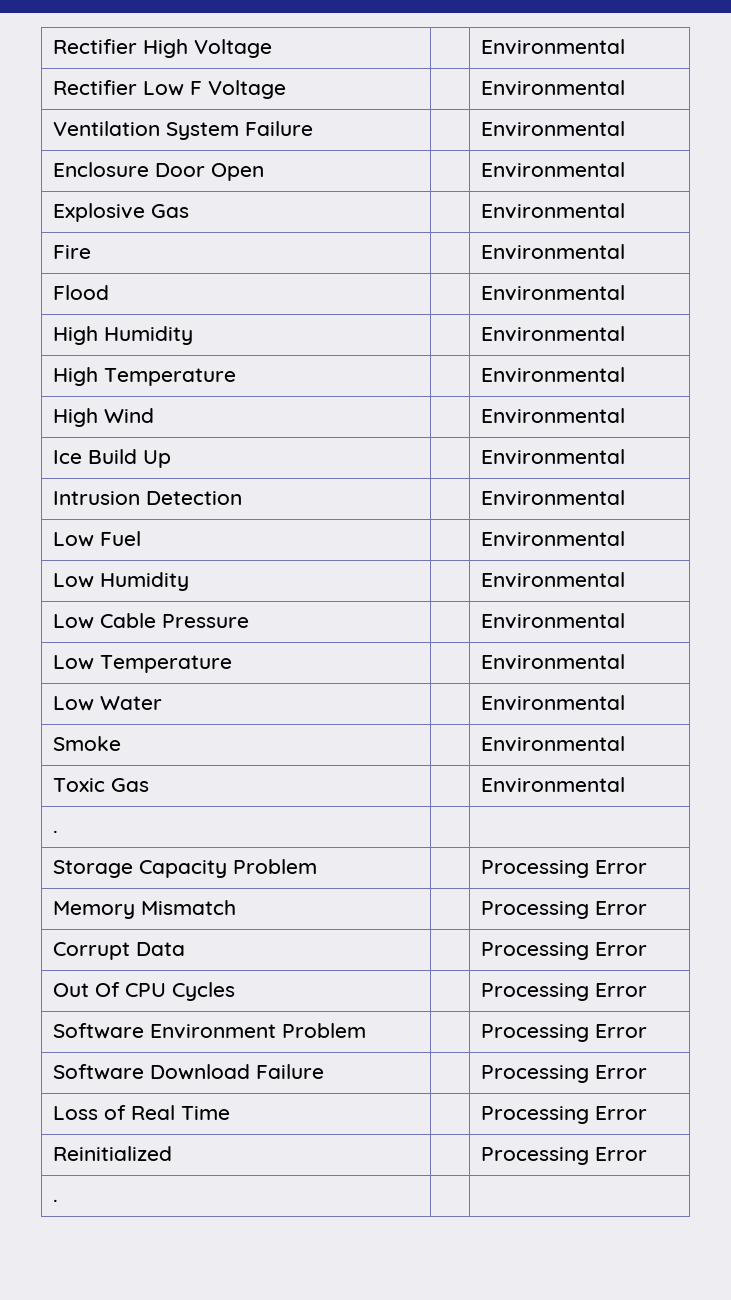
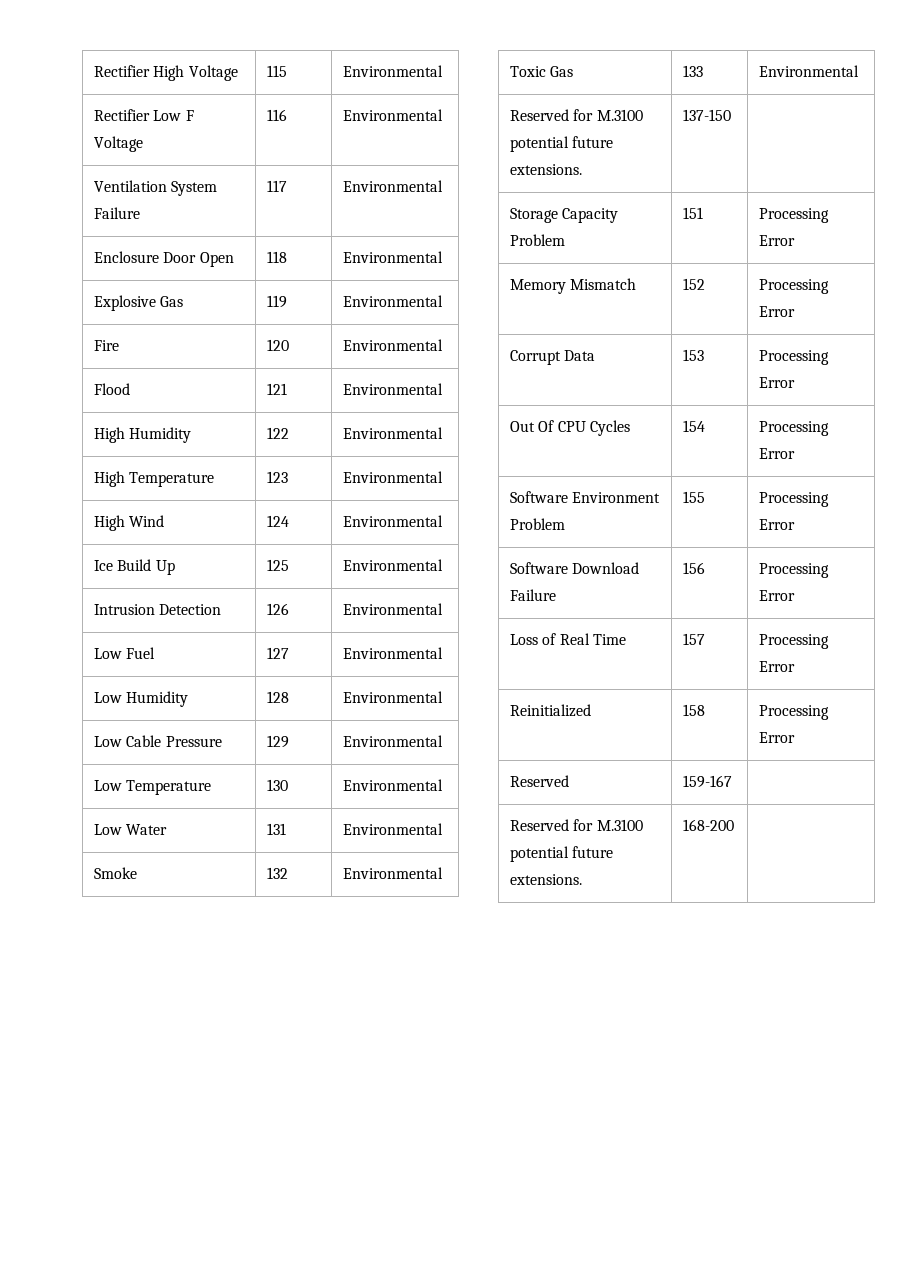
(272, 48) none -> [267,65,288,77] 115
(286, 89) none -> [267,109,288,121] 116
(313, 128) none -> [267,180,288,192] 117
(264, 172) none -> [267,251,288,263] 118
(189, 211) none -> [267,295,288,308] 119
(91, 252) none -> [267,339,290,351] 120
(109, 292) none -> [267,383,288,395] 121
(193, 335) none -> [267,427,290,439] 122
(236, 377) none -> [267,471,289,483] 123
(154, 415) none -> [267,515,290,527] 124
(171, 459) none -> [267,559,290,571] 125
(242, 498) none -> [267,603,290,615] 126
(141, 538) none -> [267,647,290,659] 127
(189, 581) none -> [267,691,290,703] 128
(249, 621) none -> [267,735,290,748] 129
(232, 664) none -> [267,779,289,791] 130
(162, 703) none -> [267,823,287,835] 131
(121, 743) none -> [267,867,289,879] 132
[480,777,625,793] [52,830,58,833] | Environmental // . | -> [683,65,704,77] [759,65,860,77] [510,109,643,121] [510,136,614,152] [510,164,583,175] [683,109,732,121] 133 | Environmental // Reserved for M.3100 potential future extensions. | 137-150
(317, 866) none -> [683,207,704,219] 151
(236, 907) none -> [683,278,706,290] 152
(185, 949) none -> [683,349,705,361] 153
(235, 991) none -> [683,420,706,432] 154
(366, 1030) none -> [683,491,706,503] 155
(324, 1071) none -> [683,562,706,574] 156
(230, 1113) none -> [683,633,706,645] 157
[480,1147,647,1165] [52,1199,58,1202] | Processing Error // . | -> [683,704,706,716] [759,705,830,720] [759,732,796,743] [510,775,570,787] [683,775,733,788] [510,819,643,831] [510,846,614,862] [510,874,583,885] [683,819,735,831] 158 | Processing Error // Reserved | 159-167 | // Reserved for M.3100 potential future extensions. | 168-200

